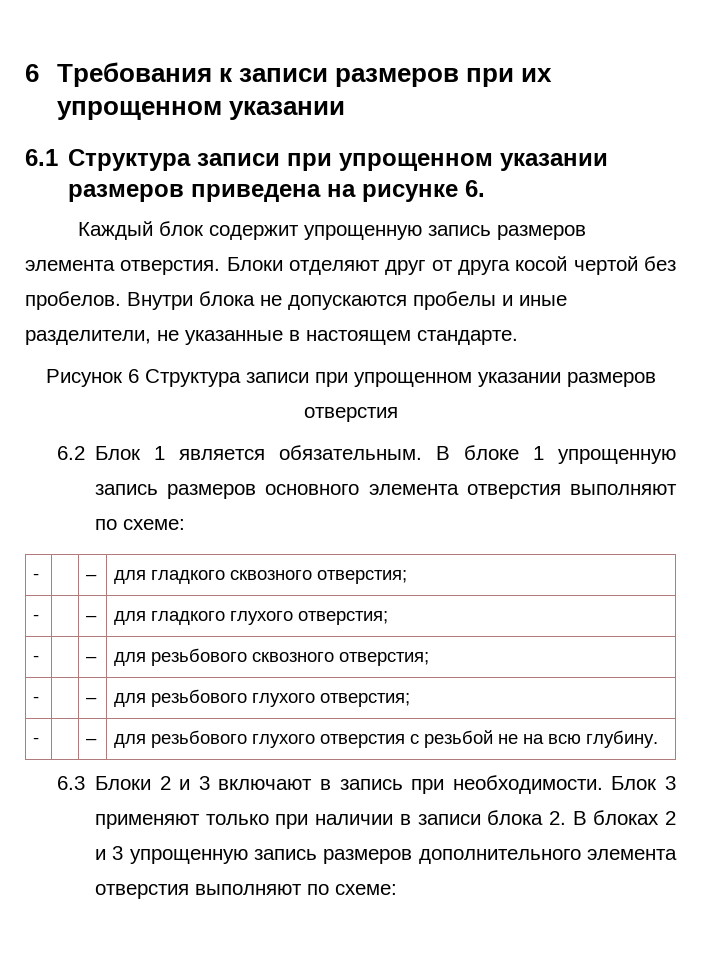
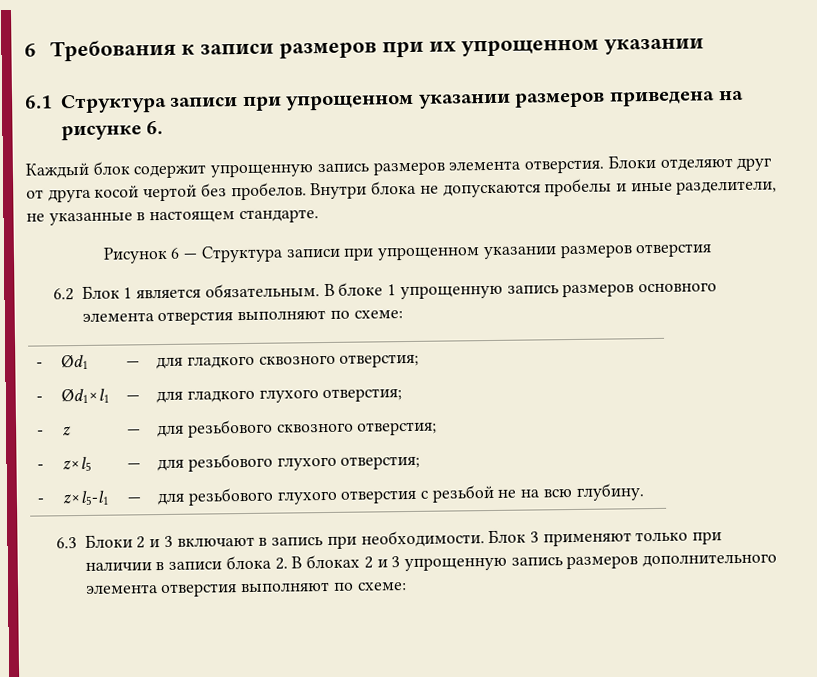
(139, 376) none -> [183,253,199,259] —
[86,574,98,580] | – -> [61,354,90,370] [126,361,141,367] Ød1 | —
[86,615,98,621] | – -> [61,388,111,404] [126,395,141,401] Ød1×l1 | —
[86,656,98,662] | – -> [62,426,73,436] [127,429,142,435] z | —
[86,697,98,703] | – -> [62,456,93,472] [127,463,142,469] z×l5 | —
[86,738,98,744] | – -> [62,490,111,506] [127,497,142,503] z×l5-l1 | —

